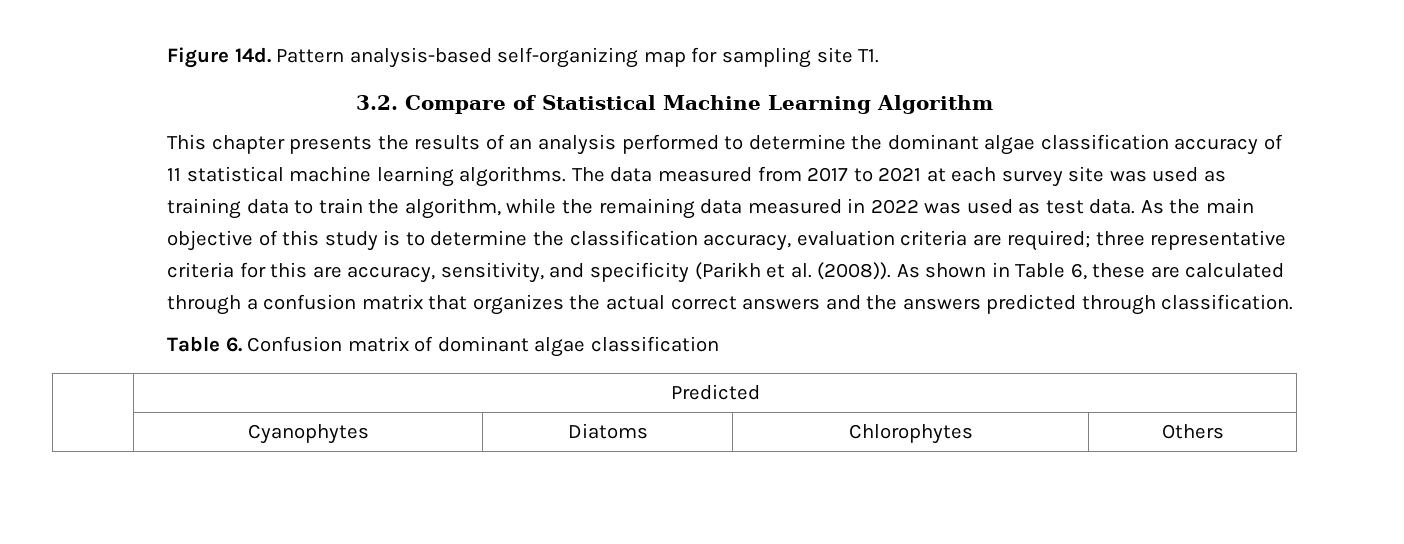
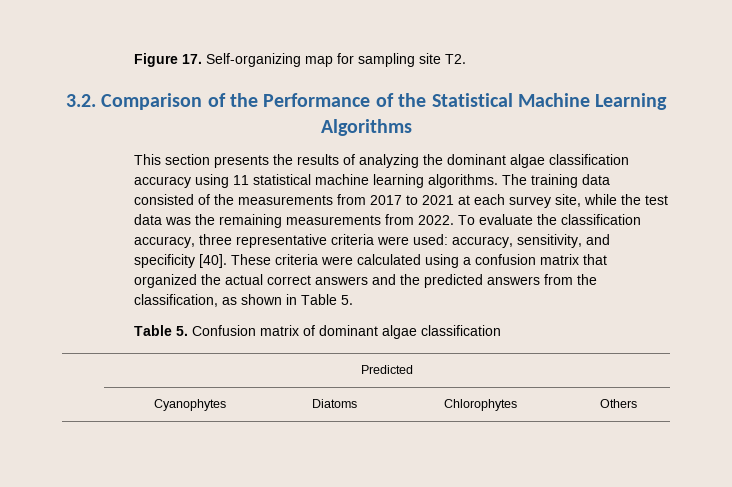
[234,47,639,68] 14d. Pattern analysis-based self-organizing -> [181,53,301,67] 17. Self-organizing
[858,49,880,63] T1. -> [444,54,466,64] T2.
[405,95,536,114] Compare of -> [101,93,427,110] Comparison of the Performance of the
[877,95,993,114] Algorithm -> [320,119,412,136] Algorithms
[211,135,285,154] chapter -> [164,154,210,165] section
[509,134,846,155] an analysis performed to determine -> [358,154,419,168] analyzing
[1263,134,1283,150] of -> [194,174,229,188] using
[610,167,752,182] data measured -> [530,174,610,188] [133,194,333,205] training data consisted of the measurements
[1068,166,1226,182] [167,198,1254,219] [167,230,1287,251] [167,262,1285,283] [167,295,242,315] site was used as training data to train the algorithm, while the remaining data measured in 2022 was used as test data. As the main objective of this study is to determine the classification accuracy, evaluation criteria are required; three representative criteria for this are accuracy, sensitivity, and specificity (Parikh et al. (2008)). As shown in Table 6, these are calculated through -> [554,194,668,207] [133,214,641,228] [133,234,610,248] [133,254,459,268] site, while the test data was the remaining measurements from 2022. To evaluate the classification accuracy, three representative criteria were used: accuracy, sensitivity, and specificity [40]. These criteria were calculated using
[472,294,564,315] organizes -> [133,274,197,288] organized
[902,294,1294,315] [167,336,242,352] answers predicted through classification. // Table 6. -> [423,274,597,288] [133,294,353,307] [133,325,188,336] predicted answers from the classification, as shown in Table 5. // Table 5.

